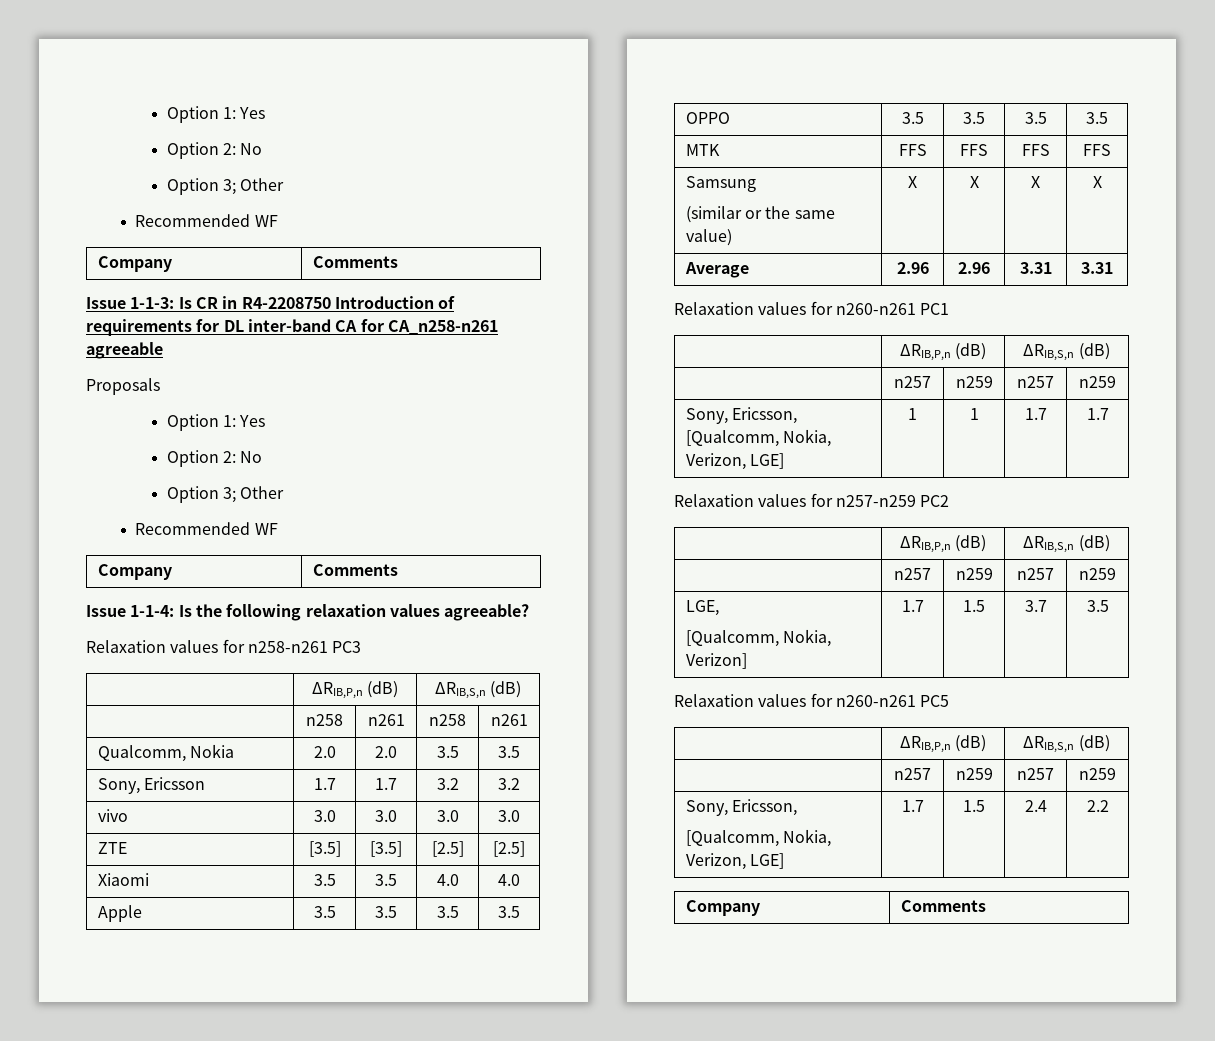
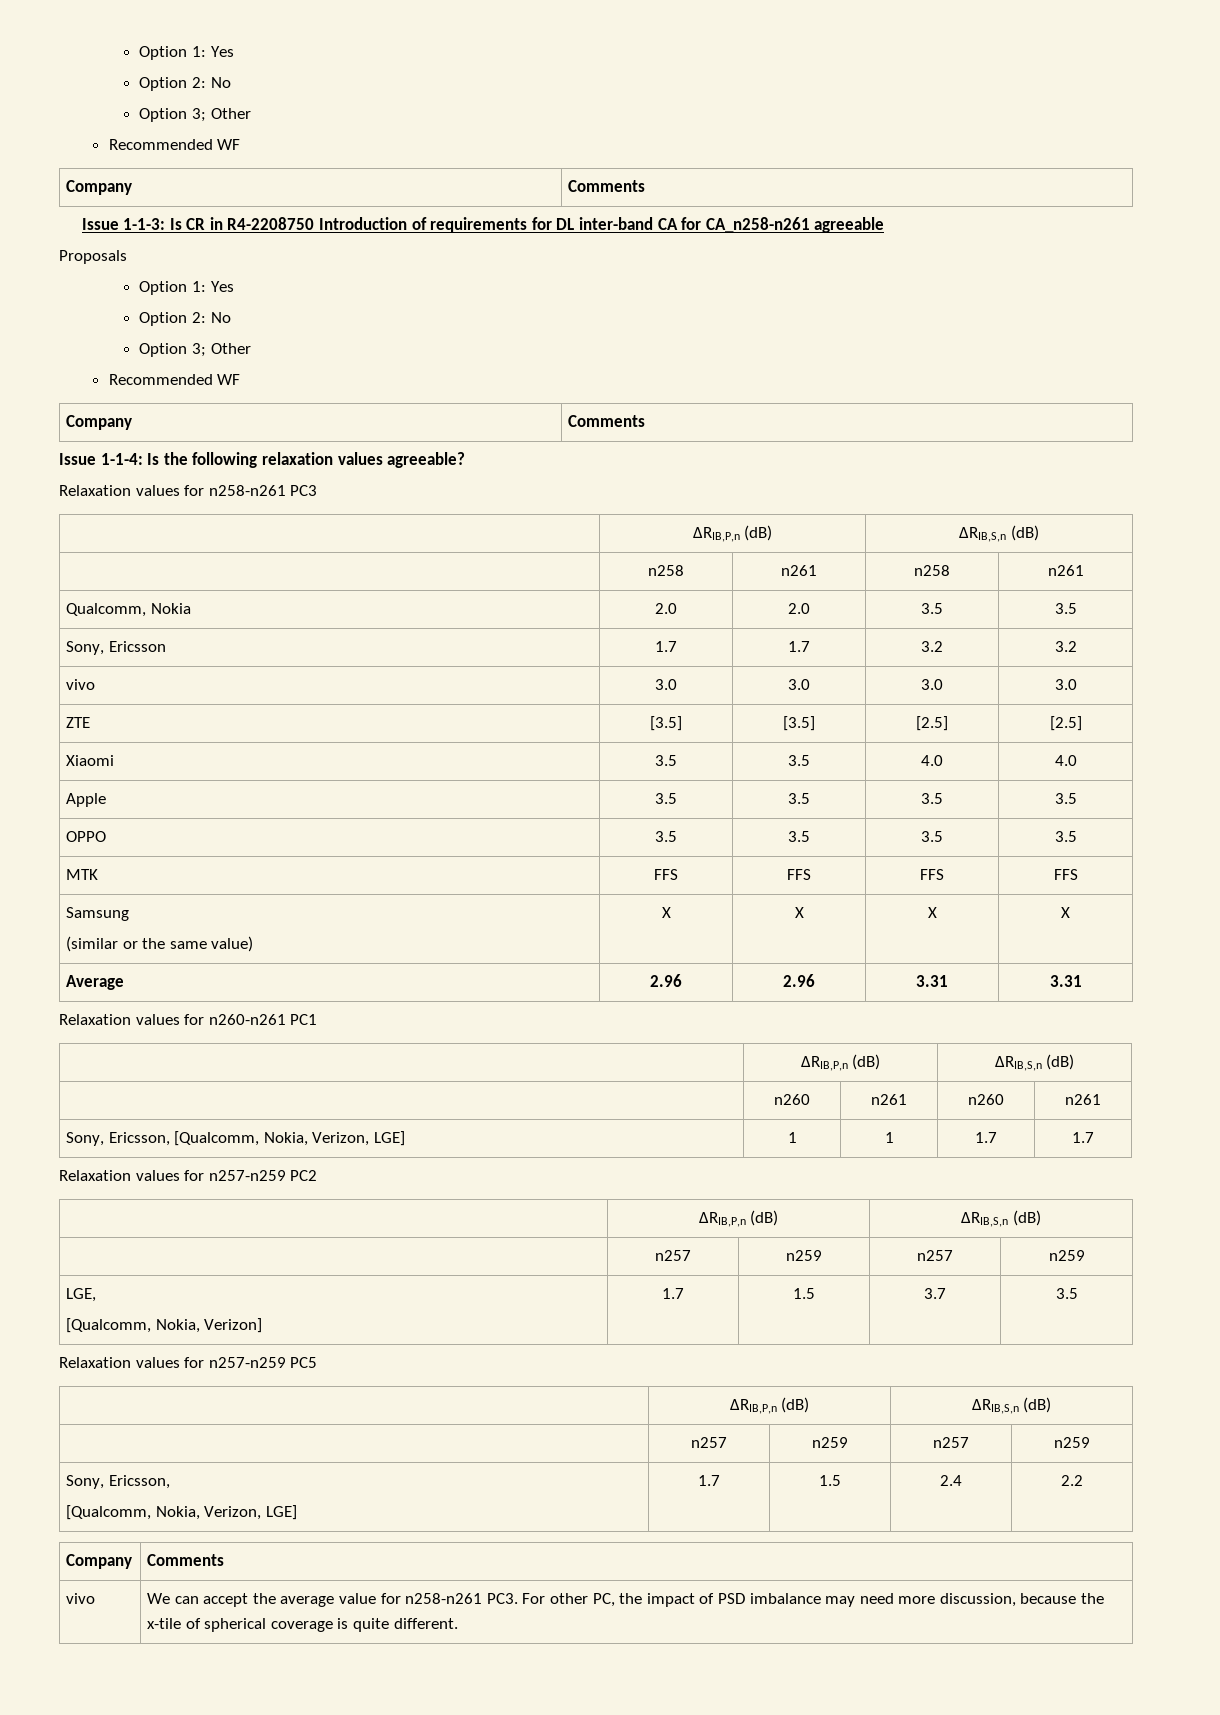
[894,376,931,388] [955,376,993,388] [1017,376,1054,388] [1079,376,1116,388] n257 | n259 | n257 | n259 -> [774,1094,810,1105] [871,1094,907,1105] [968,1094,1004,1105] [1065,1094,1101,1105] n260 | n261 | n260 | n261
[835,695,916,707] n260-n261 -> [208,1357,286,1368] n257-n259
(986, 906) none -> [66,1593,96,1604] [147,1593,1105,1607] [147,1618,458,1632] // vivo | We can accept the average value for n258-n261 PC3. For other PC, the impact of PSD imbalance may need more discussion, because the x-tile of spherical coverage is quite different.

